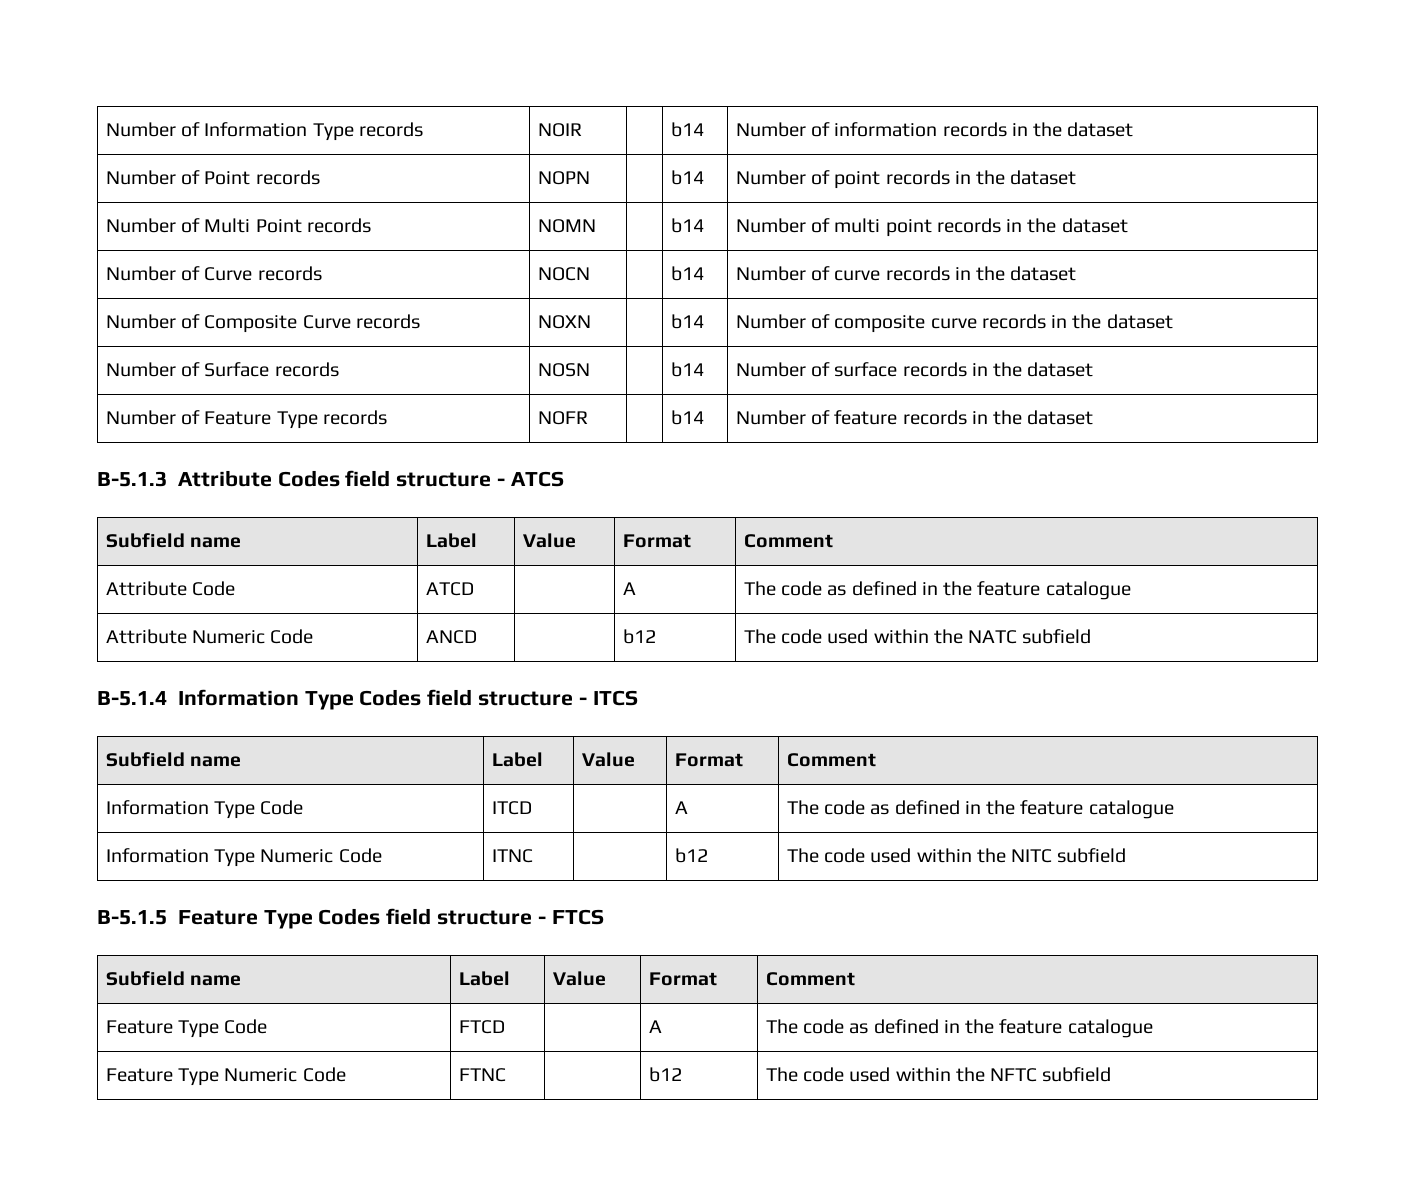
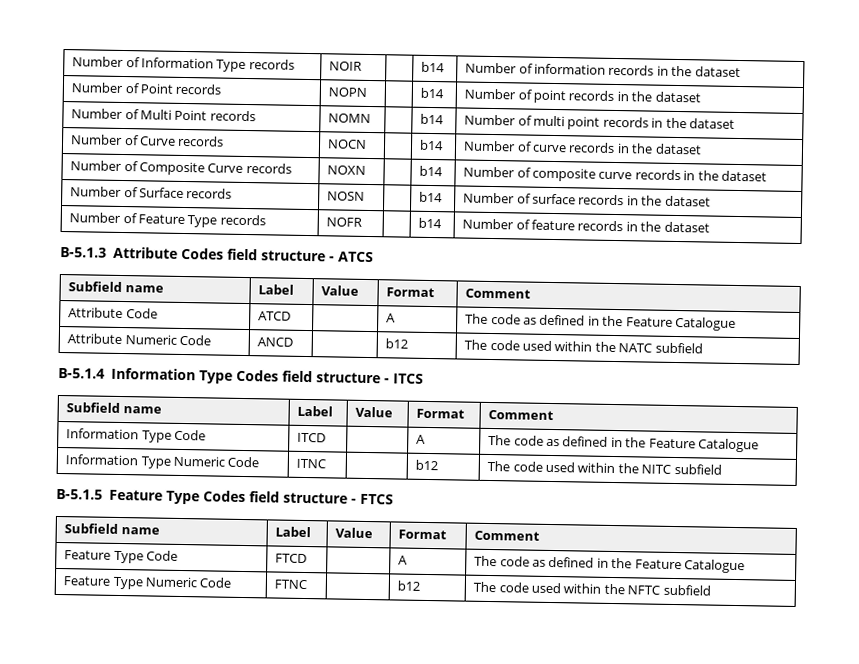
[977,581,1131,600] feature catalogue -> [625,316,736,331] Feature Catalogue
[1020,800,1174,819] feature catalogue -> [648,438,759,453] Feature Catalogue
[999,1019,1153,1038] feature catalogue -> [634,559,745,574] Feature Catalogue

